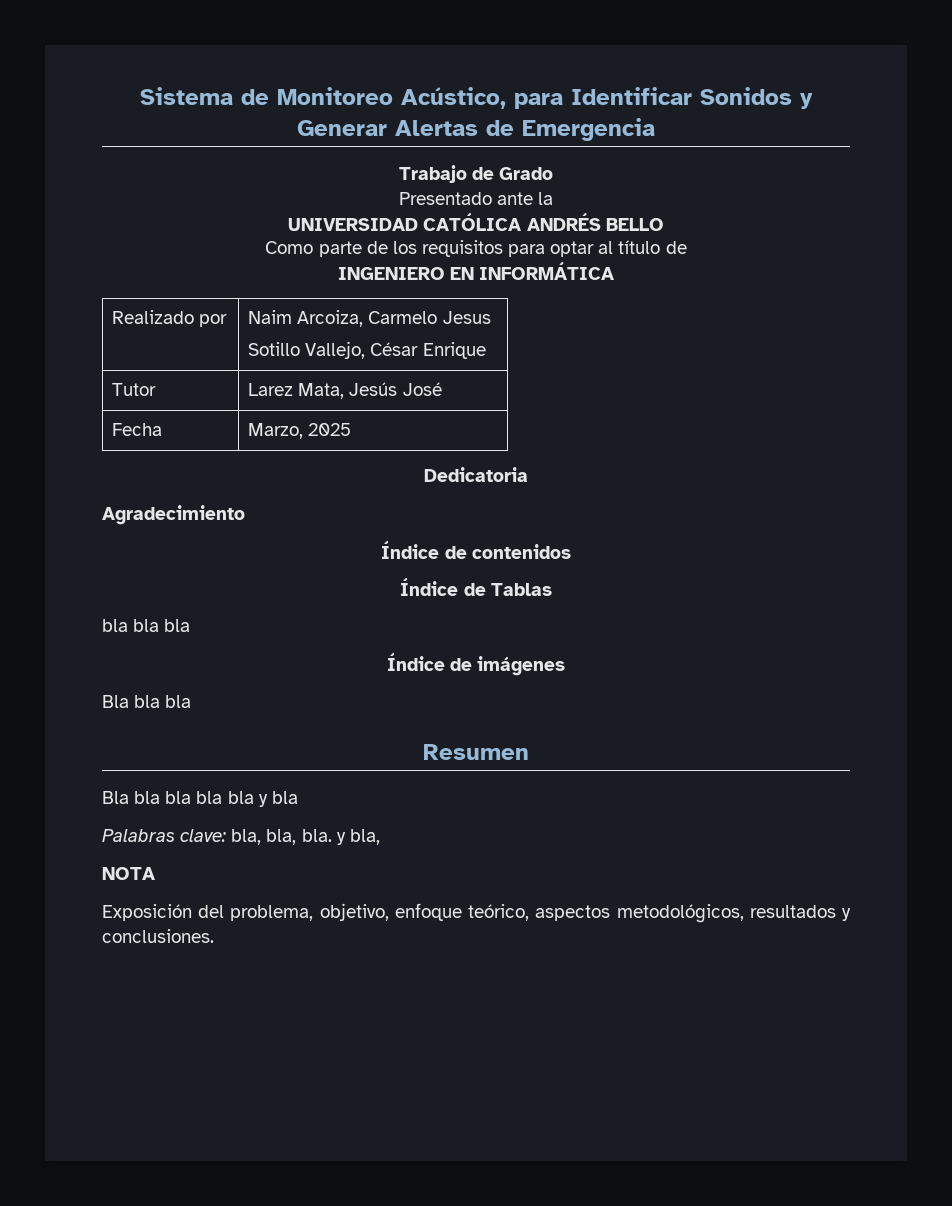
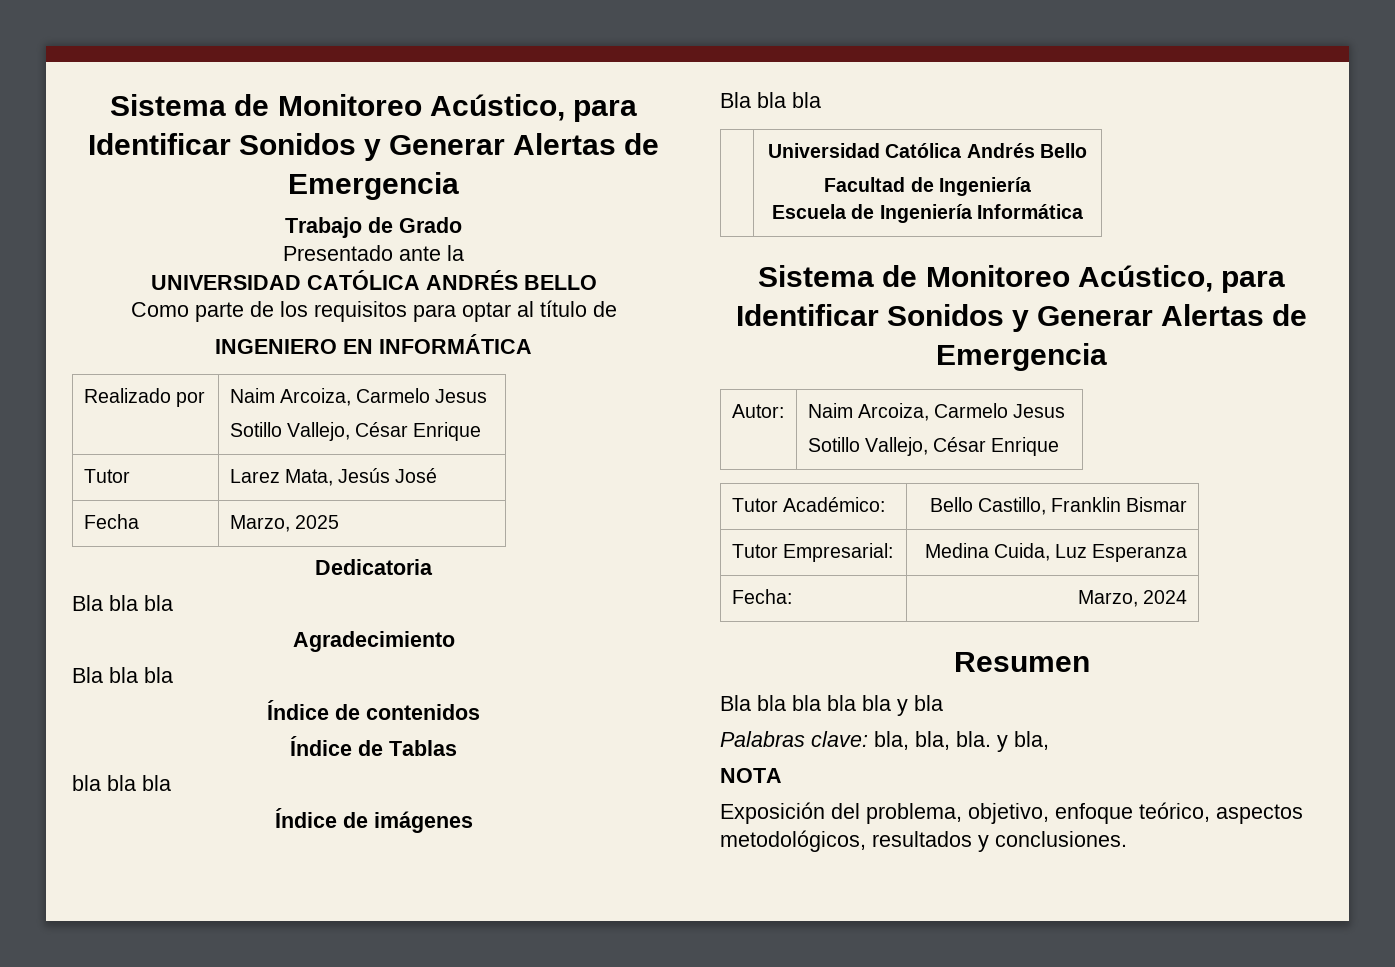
[102,505,245,525] Agradecimiento -> [72,595,173,611] [292,631,455,652] [72,667,173,683] Bla bla bla // Agradecimiento // Bla bla bla
(192, 701) none -> [768,143,1087,158] [824,177,1031,196] [772,204,1083,223] [758,265,1285,293] [735,304,1308,332] [936,343,1107,371] [731,404,784,418] [807,403,1066,421] [807,437,1060,456] [731,497,885,512] [929,497,1188,515] [731,543,893,562] [924,543,1188,562] [731,589,792,604] [1078,590,1188,607] // | Universidad Católica Andrés Bello // Facultad de Ingeniería // Escuela de Ingeniería Informática // Sistema de Monitoreo Acústico, para Identificar Sonidos y Generar Alertas de Emergencia // Autor: | Naim Arcoiza, Carmelo Jesus // Sotillo Vallejo, César Enrique // Tutor Académico: | Bello Castillo, Franklin Bismar // Tutor Empresarial: | Medina Cuida, Luz Esperanza // Fecha: | Marzo, 2024

